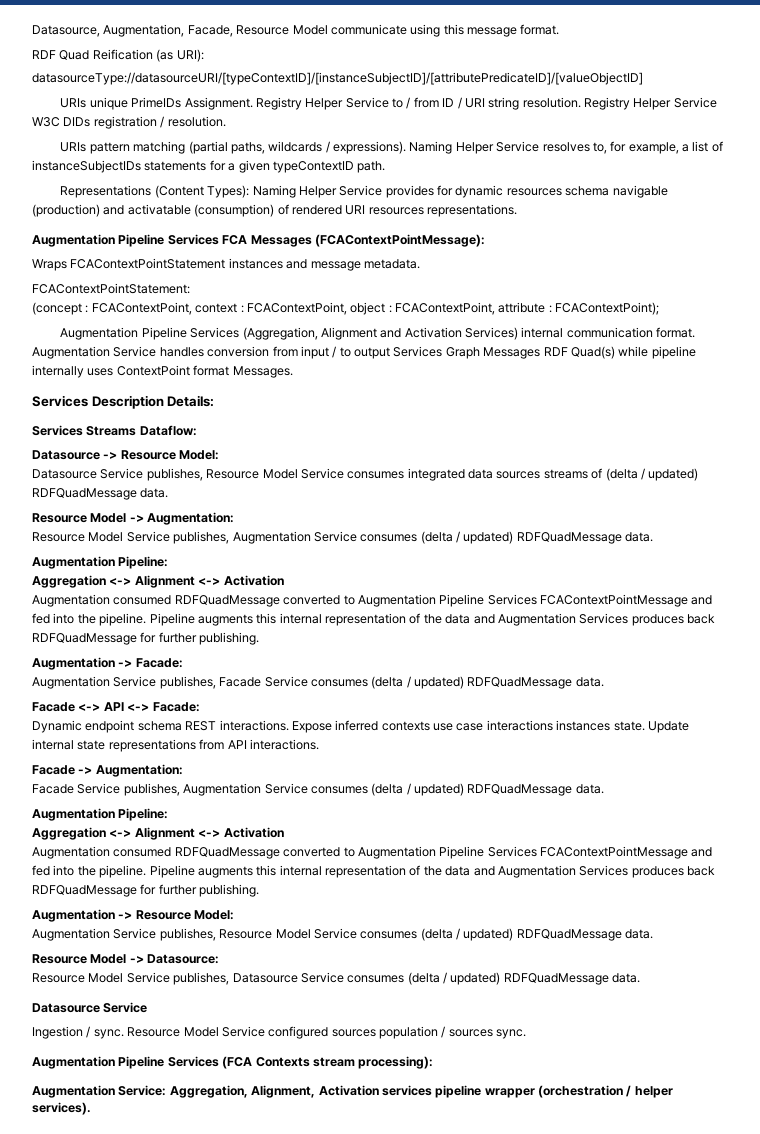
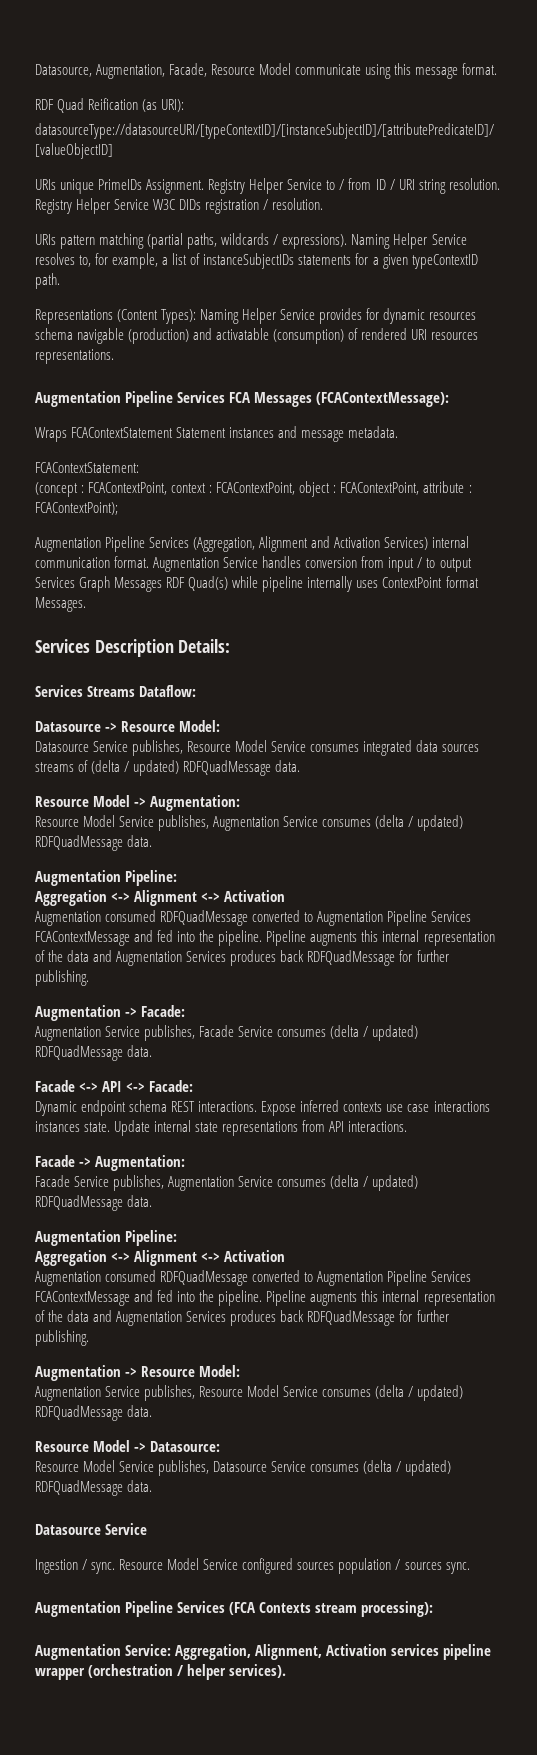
[314,234,485,247] (FCAContextPointMessage): -> [316,392,450,407] (FCAContextMessage):
[70,258,226,269] FCAContextPointStatement -> [71,427,227,438] FCAContextStatement Statement
[32,283,190,294] FCAContextPointStatement: -> [35,462,139,473] FCAContextStatement:
[540,594,688,607] FCAContextPointMessage -> [35,931,130,946] FCAContextMessage
[540,846,688,859] FCAContextPointMessage -> [35,1291,130,1306] FCAContextMessage

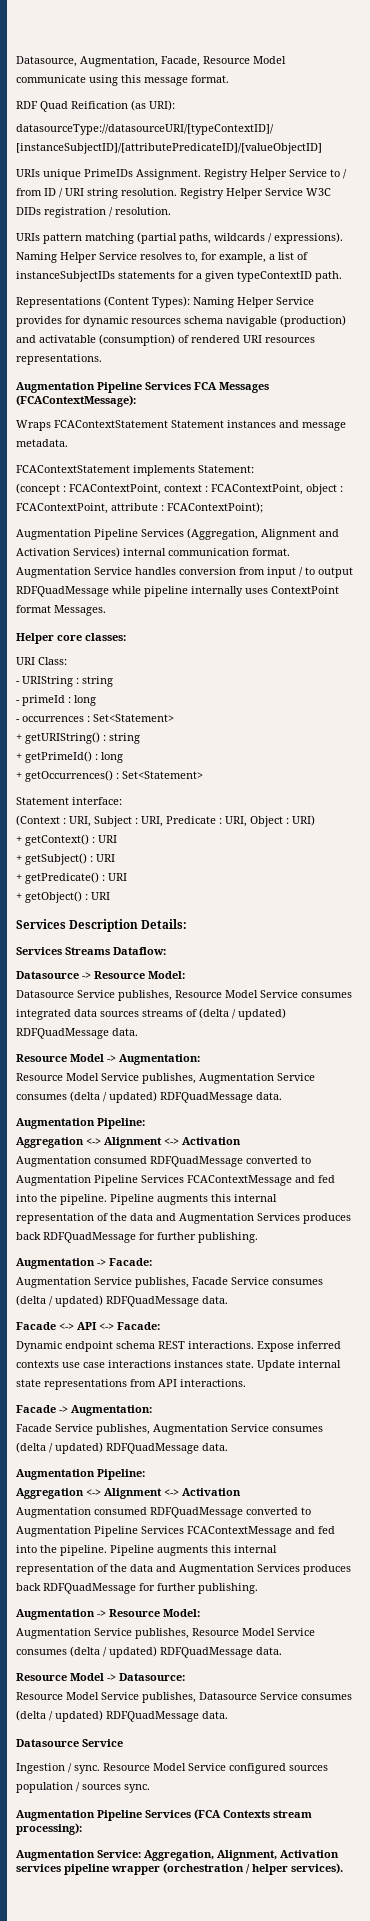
[35,462,139,473] FCAContextStatement: -> [16,465,254,476] FCAContextStatement implements Statement:
[35,576,229,592] Services Graph Messages RDF Quad(s) -> [16,586,109,597] RDFQuadMessage
(86, 604) none -> [16,633,126,644] [16,657,67,665] [16,676,113,687] [16,695,96,706] [16,714,174,722] [16,732,140,744] [16,751,123,763] [16,770,203,782] [16,797,122,805] [16,815,315,827] [16,834,117,846] [16,853,115,865] [16,872,127,884] [16,891,110,903] // Helper core classes: // URI Class: // - URIString : string // - primeId : long // - occurrences : Set<Statement> // + getURIString() : string // + getPrimeId() : long // + getOccurrences() : Set<Statement> // Statement interface: // (Context : URI, Subject : URI, Predicate : URI, Object : URI) // + getContext() : URI // + getSubject() : URI // + getPredicate() : URI // + getObject() : URI

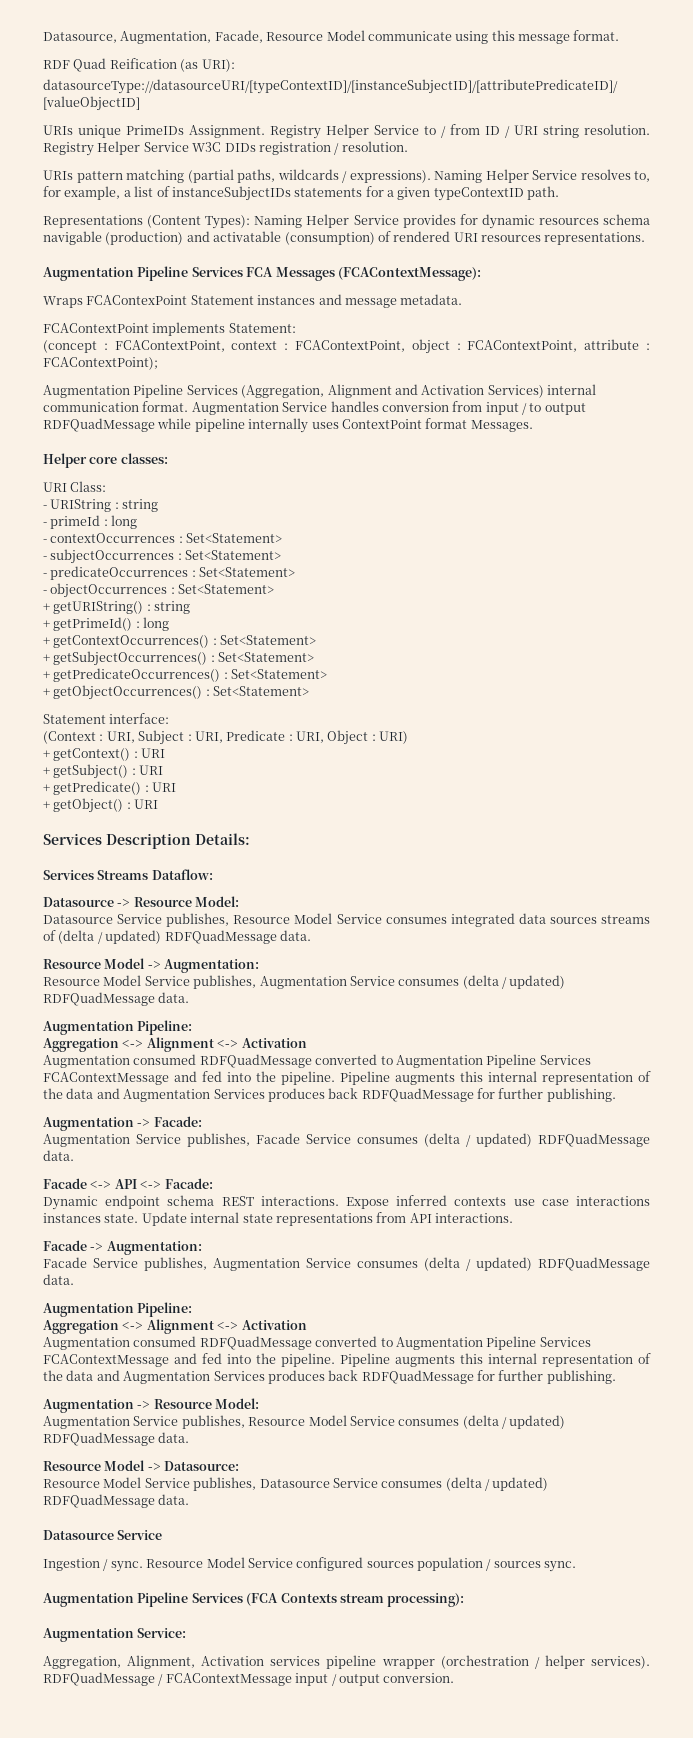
[54,420,168,428] FCAContextStatement -> [86,295,188,305] FCAContexPoint
[16,465,130,473] FCAContextStatement -> [43,323,149,333] FCAContextPoint
[22,716,84,722] occurrences -> [50,533,283,543] [43,549,282,564] [43,566,296,580] [43,583,168,598] contextOccurrences : Set<Statement> // - subjectOccurrences : Set<Statement> // - predicateOccurrences : Set<Statement> // - objectOccurrences
[25,770,113,782] getOccurrences() -> [53,635,317,648] [43,651,315,666] [43,668,328,682] [43,685,203,700] getContextOccurrences() : Set<Statement> // + getSubjectOccurrences() : Set<Statement> // + getPredicateOccurrences() : Set<Statement> // + getObjectOccurrences()
(141, 1854) none -> (187, 1633) //
(343, 1868) none -> [43,1672,455,1686] RDFQuadMessage / FCAContextMessage input / output conversion.

